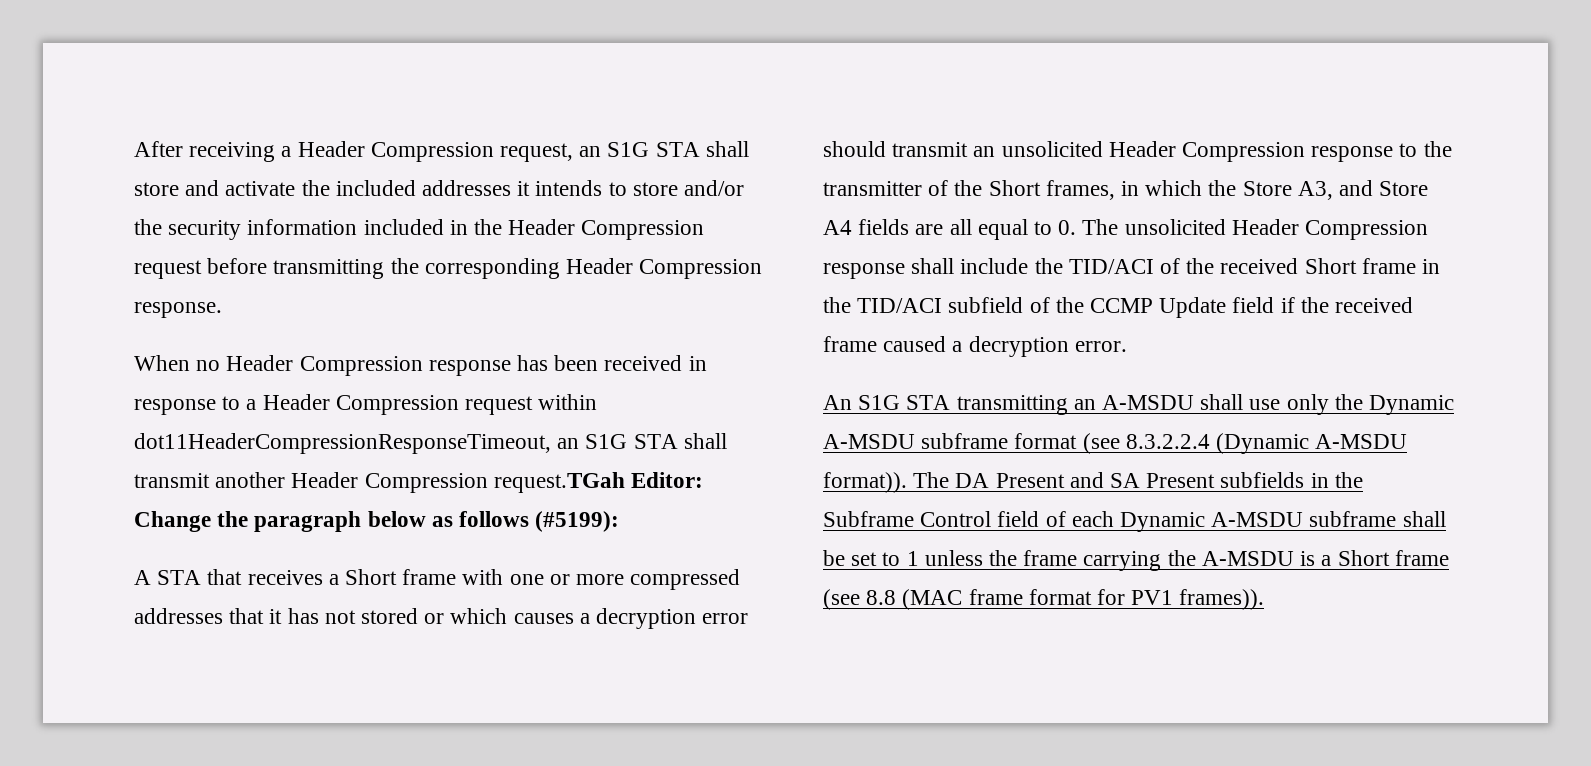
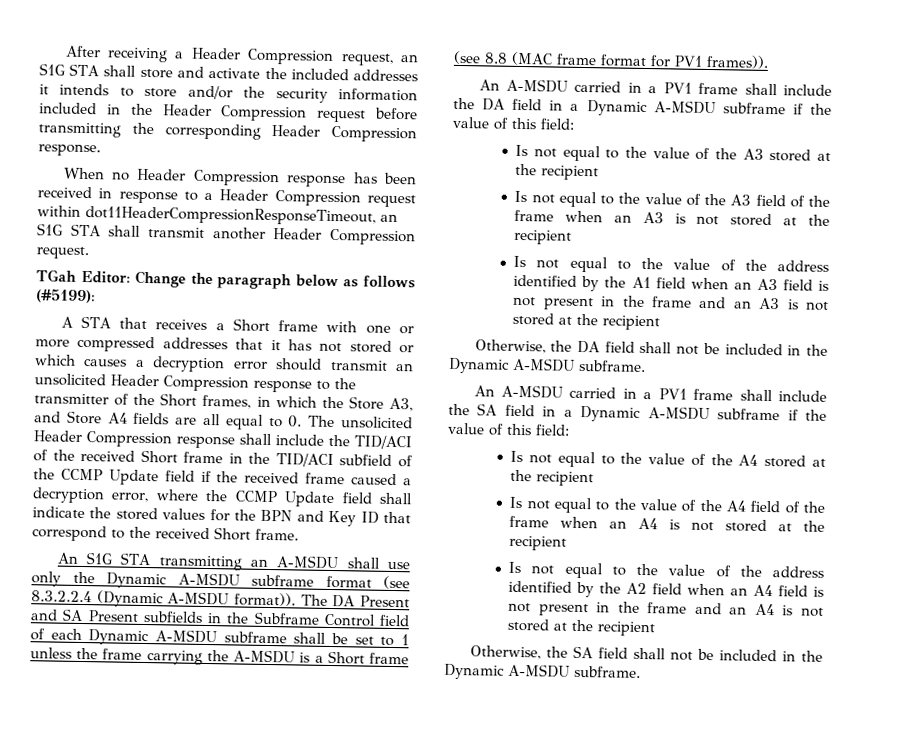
[493,472,625,493] request.TGah -> [36,246,89,260] [36,269,77,282] request. // TGah
[1074,341,1127,352] error. -> [111,489,413,508] [32,506,411,527] [32,525,299,542] error, where the CCMP Update field shall indicate the stored values for the BPN and Key ID that correspond to the received Short frame.
(1265, 599) none -> [478,78,832,96] [453,97,832,117] [452,116,575,130] [515,144,832,162] [515,163,600,181] [514,190,831,208] [514,209,830,227] [514,229,573,245] [513,255,829,273] [513,274,830,292] [513,295,829,311] [512,312,661,331] [474,339,828,356] [448,357,646,374] [473,384,827,402] [448,403,827,422] [447,422,570,436] [510,450,826,468] [510,469,595,487] [509,496,825,514] [509,515,825,532] [509,535,568,551] [508,561,824,579] [508,580,824,598] [508,601,825,617] [507,618,656,637] [469,645,823,662] [444,663,641,680] // An A-MSDU carried in a PV1 frame shall include the DA field in a Dynamic A-MSDU subframe if the value of this field: // Is not equal to the value of the A3 stored at the recipient // Is not equal to the value of the A3 field of the frame when an A3 is not stored at the recipient // Is not equal to the value of the address identified by the A1 field when an A3 field is not present in the frame and an A3 is not stored at the recipient // Otherwise, the DA field shall not be included in the Dynamic A-MSDU subframe. // An A-MSDU carried in a PV1 frame shall include the SA field in a Dynamic A-MSDU subframe if the value of this field: // Is not equal to the value of the A4 stored at the recipient // Is not equal to the value of the A4 field of the frame when an A4 is not stored at the recipient // Is not equal to the value of the address identified by the A2 field when an A4 field is not present in the frame and an A4 is not stored at the recipient // Otherwise, the SA field shall not be included in the Dynamic A-MSDU subframe.

